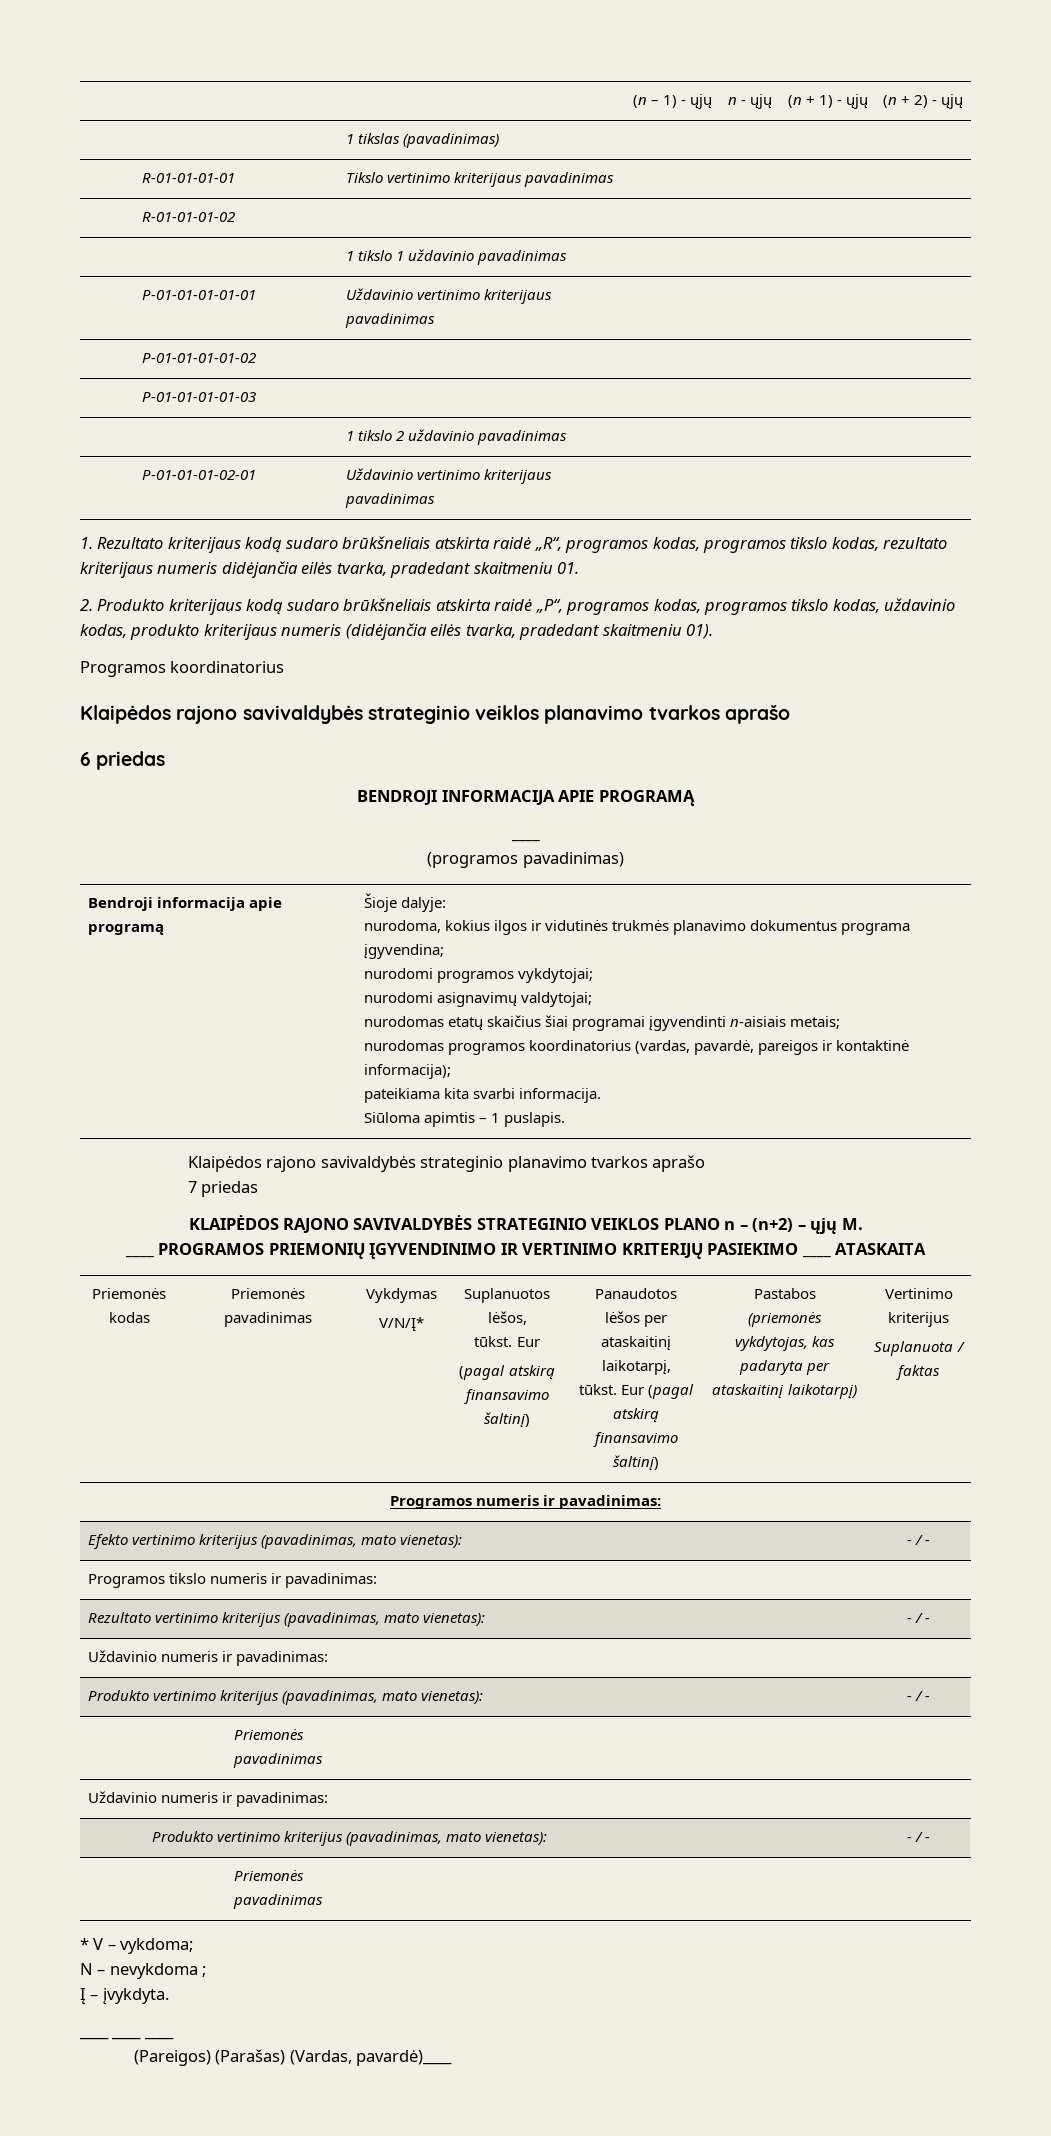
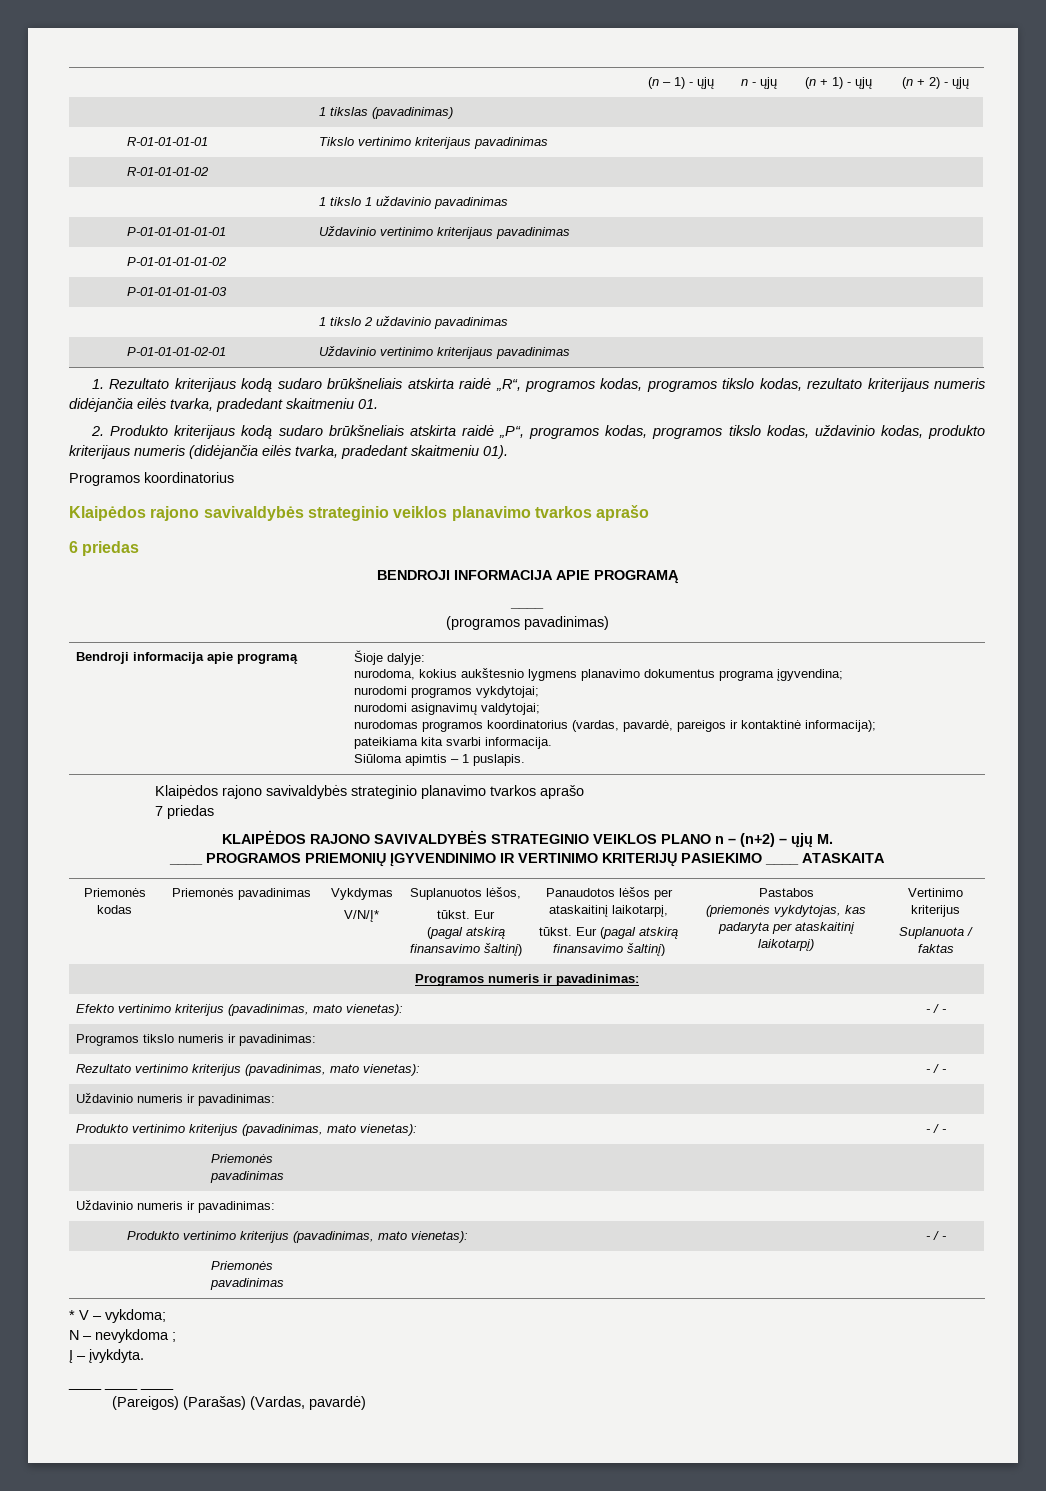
[493,920,669,935] ilgos ir vidutinės trukmės -> [460,668,577,681] aukštesnio lygmens
[363,1015,840,1031] // nurodomas etatų skaičius šiai programai įgyvendinti n-aisiais metais; -> (540, 709) none
[356,2050,453,2066] pavardė)____ -> [308,1396,366,1410] pavardė)

